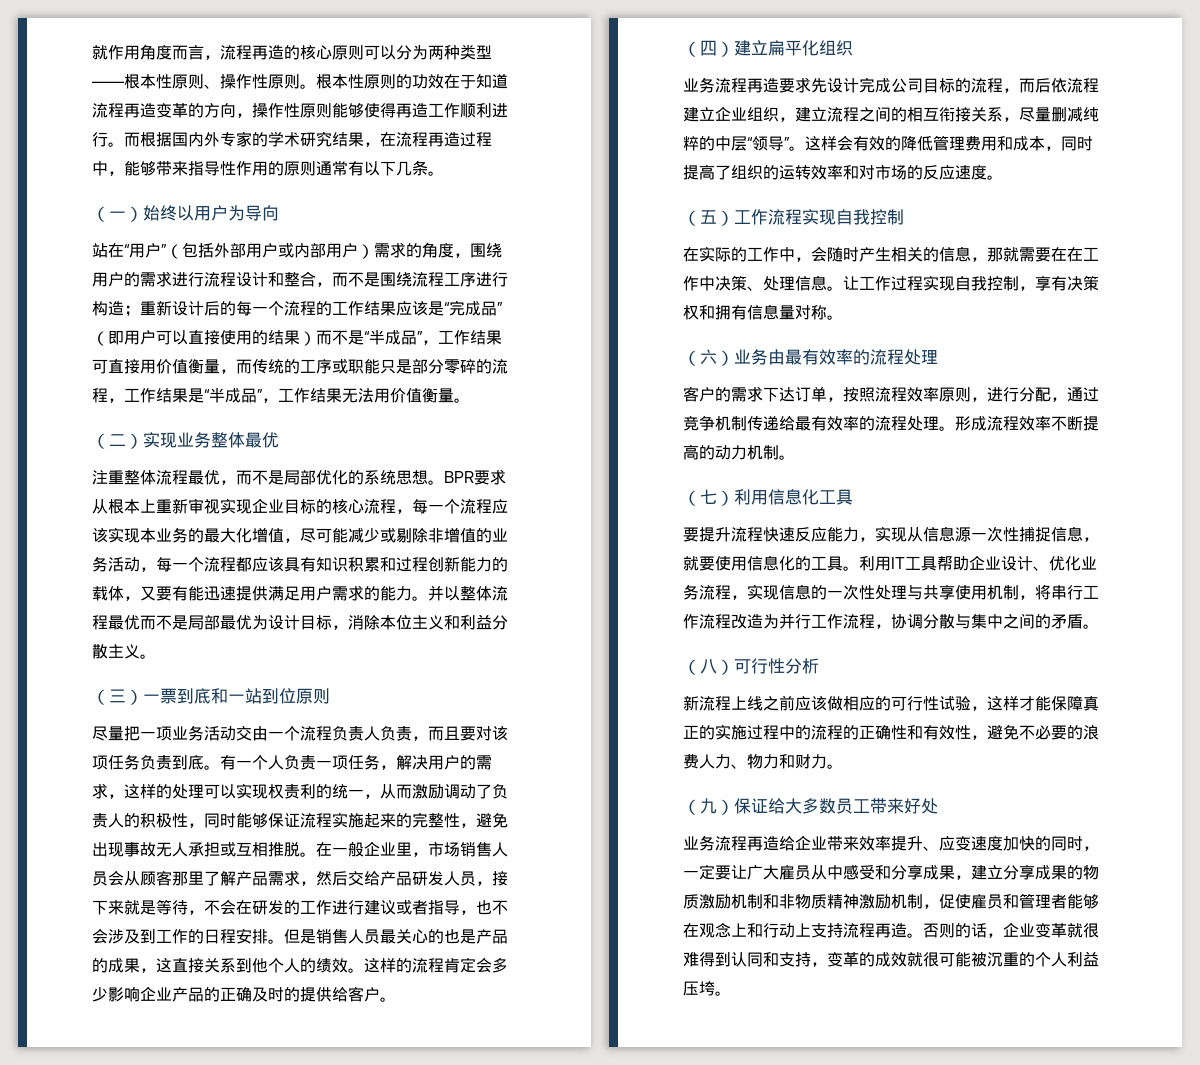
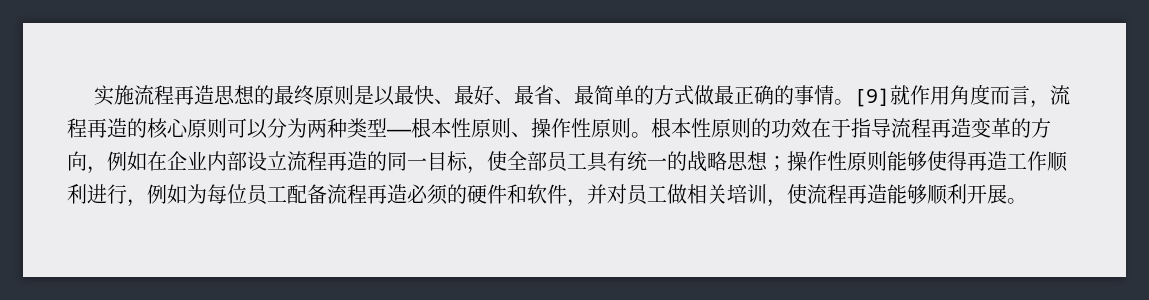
(92, 52) none -> [93,85,890,107] 实施流程再造思想的最终原则是以最快、最好、最省、最简单的方式做最正确的事情。[9]
[476,74,508,89] 知道 -> [851,118,891,138] 指导
(252, 115) none -> [107,151,787,174] 例如在企业内部设立流程再造的同一目标，使全部员工具有统一的战略思想；
[108,131,492,147] [92,160,444,176] [92,205,279,222] [92,242,502,259] [92,271,508,287] [92,300,503,317] [92,330,502,346] [92,359,508,374] [92,388,470,403] [92,432,279,449] [92,469,506,485] [92,498,508,514] [92,527,508,543] [92,556,508,572] [92,585,508,601] [92,614,508,630] [92,644,156,659] [92,688,330,705] [92,725,508,741] [92,754,492,770] [92,783,508,799] [92,812,508,828] [92,841,508,857] [92,870,508,886] [92,899,508,915] [92,928,508,944] [92,957,508,973] [92,986,396,1002] [683,40,853,57] [683,77,1099,93] [683,106,1099,122] [683,135,1093,151] [683,164,1003,180] [683,209,904,226] [683,246,1099,262] [683,275,1099,291] [683,304,843,320] [683,349,938,366] [683,386,1099,402] [683,415,1099,431] [683,444,795,460] [683,489,853,506] [683,526,1099,542] [683,555,1097,571] [683,584,1099,600] [683,613,1099,629] [683,658,819,675] [683,695,1099,711] [683,724,1099,740] [683,754,843,769] [683,798,938,815] [683,835,1099,851] [683,864,1099,880] [683,893,1099,909] [683,922,1099,938] [683,951,1099,967] [683,981,715,996] 。而根据国内外专家的学术研究结果，在流程再造过程中，能够带来指导性作用的原则通常有以下几条。 // （一）始终以用户为导向 // 站在“用户”（包括外部用户或内部用户）需求的角度，围绕用户的需求进行流程设计和整合，而不是围绕流程工序进行构造；重新设计后的每一个流程的工作结果应该是“完成品”（即用户可以直接使用的结果）而不是“半成品”，工作结果可直接用价值衡量，而传统的工序或职能只是部分零碎的流程，工作结果是“半成品”，工作结果无法用价值衡量。 // （二）实现业务整体最优 // 注重整体流程最优，而不是局部优化的系统思想。BPR要求从根本上重新审视实现企业目标的核心流程，每一个流程应该实现本业务的最大化增值，尽可能减少或剔除非增值的业务活动，每一个流程都应该具有知识积累和过程创新能力的载体，又要有能迅速提供满足用户需求的能力。并以整体流程最优而不是局部最优为设计目标，消除本位主义和利益分散主义。 // （三）一票到底和一站到位原则 // 尽量把一项业务活动交由一个流程负责人负责，而且要对该项任务负责到底。有一个人负责一项任务，解决用户的需求，这样的处理可以实现权责利的统一，从而激励调动了负责人的积极性，同时能够保证流程实施起来的完整性，避免出现事故无人承担或互相推脱。在一般企业里，市场销售人员会从顾客那里了解产品需求，然后交给产品研发人员，接下来就是等待，不会在研发的工作进行建议或者指导，也不会涉及到工作的日程安排。但是销售人员最关心的也是产品的成果，这直接关系到他个人的绩效。这样的流程肯定会多少影响企业产品的正确及时的提供给客户。 // （四）建立扁平化组织 // 业务流程再造要求先设计完成公司目标的流程，而后依流程建立企业组织，建立流程之间的相互衔接关系，尽量删减纯粹的中层“领导”。这样会有效的降低管理费用和成本，同时提高了组织的运转效率和对市场的反应速度。 // （五）工作流程实现自我控制 // 在实际的工作中，会随时产生相关的信息，那就需要在在工作中决策、处理信息。让工作过程实现自我控制，享有决策权和拥有信息量对称。 // （六）业务由最有效率的流程处理 // 客户的需求下达订单，按照流程效率原则，进行分配，通过竞争机制传递给最有效率的流程处理。形成流程效率不断提高的动力机制。 // （七）利用信息化工具 // 要提升流程快速反应能力，实现从信息源一次性捕捉信息，就要使用信息化的工具。利用IT工具帮助企业设计、优化业务流程，实现信息的一次性处理与共享使用机制，将串行工作流程改造为并行工作流程，协调分散与集中之间的矛盾。 // （八）可行性分析 // 新流程上线之前应该做相应的可行性试验，这样才能保障真正的实施过程中的流程的正确性和有效性，避免不必要的浪费人力、物力和财力。 // （九）保证给大多数员工带来好处 // 业务流程再造给企业带来效率提升、应变速度加快的同时，一定要让广大雇员从中感受和分享成果，建立分享成果的物质激励机制和非物质精神激励机制，促使雇员和管理者能够在观念上和行动上支持流程再造。否则的话，企业变革就很难得到认同和支持，变革的成效就很可能被沉重的个人利益压垮 -> [127,184,1007,207] ，例如为每位员工配备流程再造必须的硬件和软件，并对员工做相关培训，使流程再造能够顺利开展

